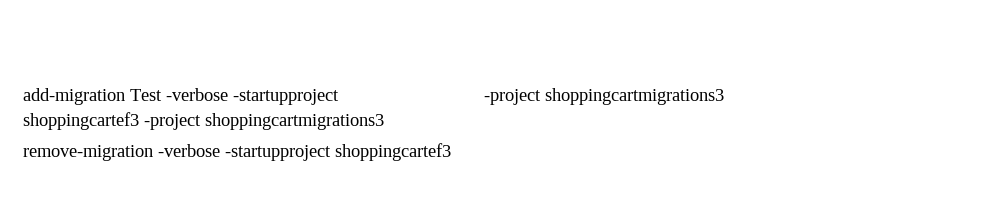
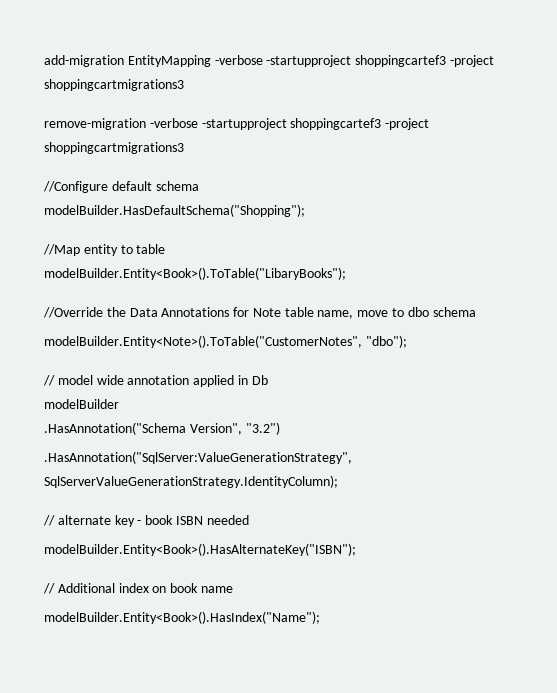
[130,89,162,101] Test -> [127,55,211,67] EntityMapping
(724, 96) none -> [43,181,199,193] [44,204,305,217] [43,244,166,256] [44,267,346,280] [43,307,476,319] [44,335,407,348] [43,375,268,387] [44,399,119,409] [44,422,280,435] [44,451,352,464] [44,475,338,488] [43,515,249,527] [44,543,356,556] [43,583,233,594] [44,611,320,624] // //Configure default schema // modelBuilder.HasDefaultSchema("Shopping"); // //Map entity to table // modelBuilder.Entity<Book>().ToTable("LibaryBooks"); // //Override the Data Annotations for Note table name, move to dbo schema // modelBuilder.Entity<Note>().ToTable("CustomerNotes", "dbo"); // // model wide annotation applied in Db // modelBuilder // .HasAnnotation("Schema Version", "3.2") // .HasAnnotation("SqlServer:ValueGenerationStrategy", SqlServerValueGenerationStrategy.IdentityColumn); // // alternate key - book ISBN needed // modelBuilder.Entity<Book>().HasAlternateKey("ISBN"); // // Additional index on book name // modelBuilder.Entity<Book>().HasIndex("Name");

